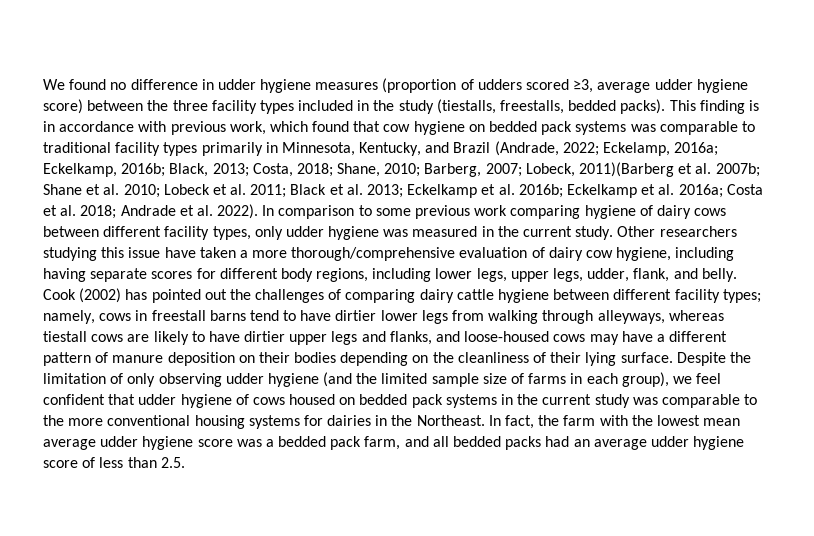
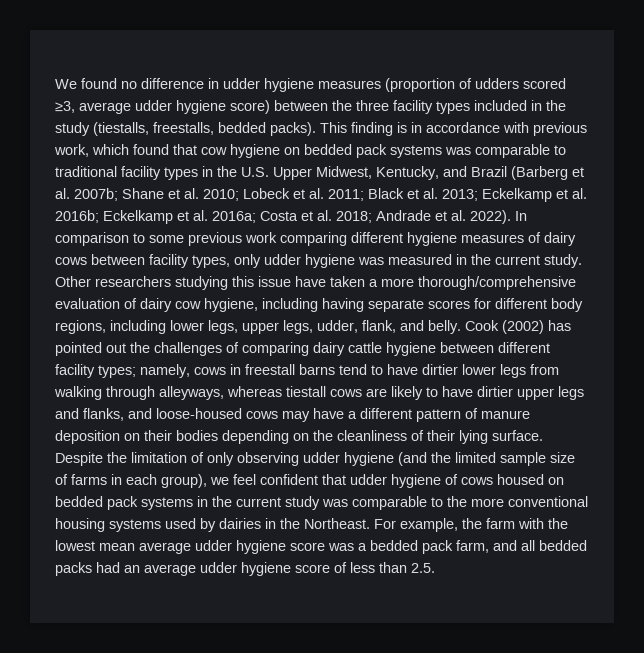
[201,141,719,156] [43,162,675,177] primarily in Minnesota, Kentucky, and Brazil (Andrade, 2022; Eckelamp, 2016a; Eckelkamp, 2016b; Black, 2013; Costa, 2018; Shane, 2010; Barberg, 2007; Lobeck, 2011)(Barberg -> [202,166,568,180] in the U.S. Upper Midwest, Kentucky, and Brazil (Barberg
[584,205,636,219] hygiene -> [351,232,524,246] different hygiene measures
[103,226,162,237] different -> (145, 259) none
[303,415,323,426] for -> [165,518,216,532] used by
[488,415,535,429] In fact, -> [374,518,458,532] For example,

